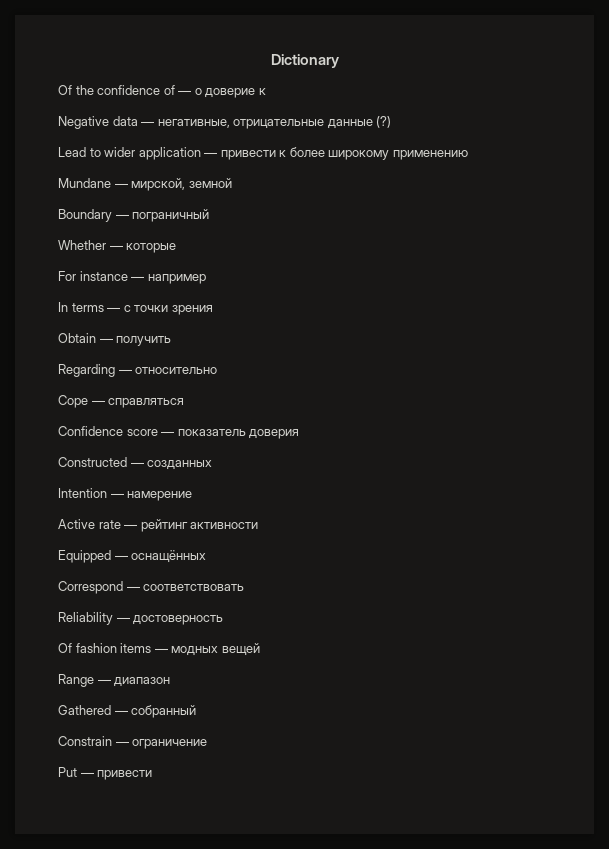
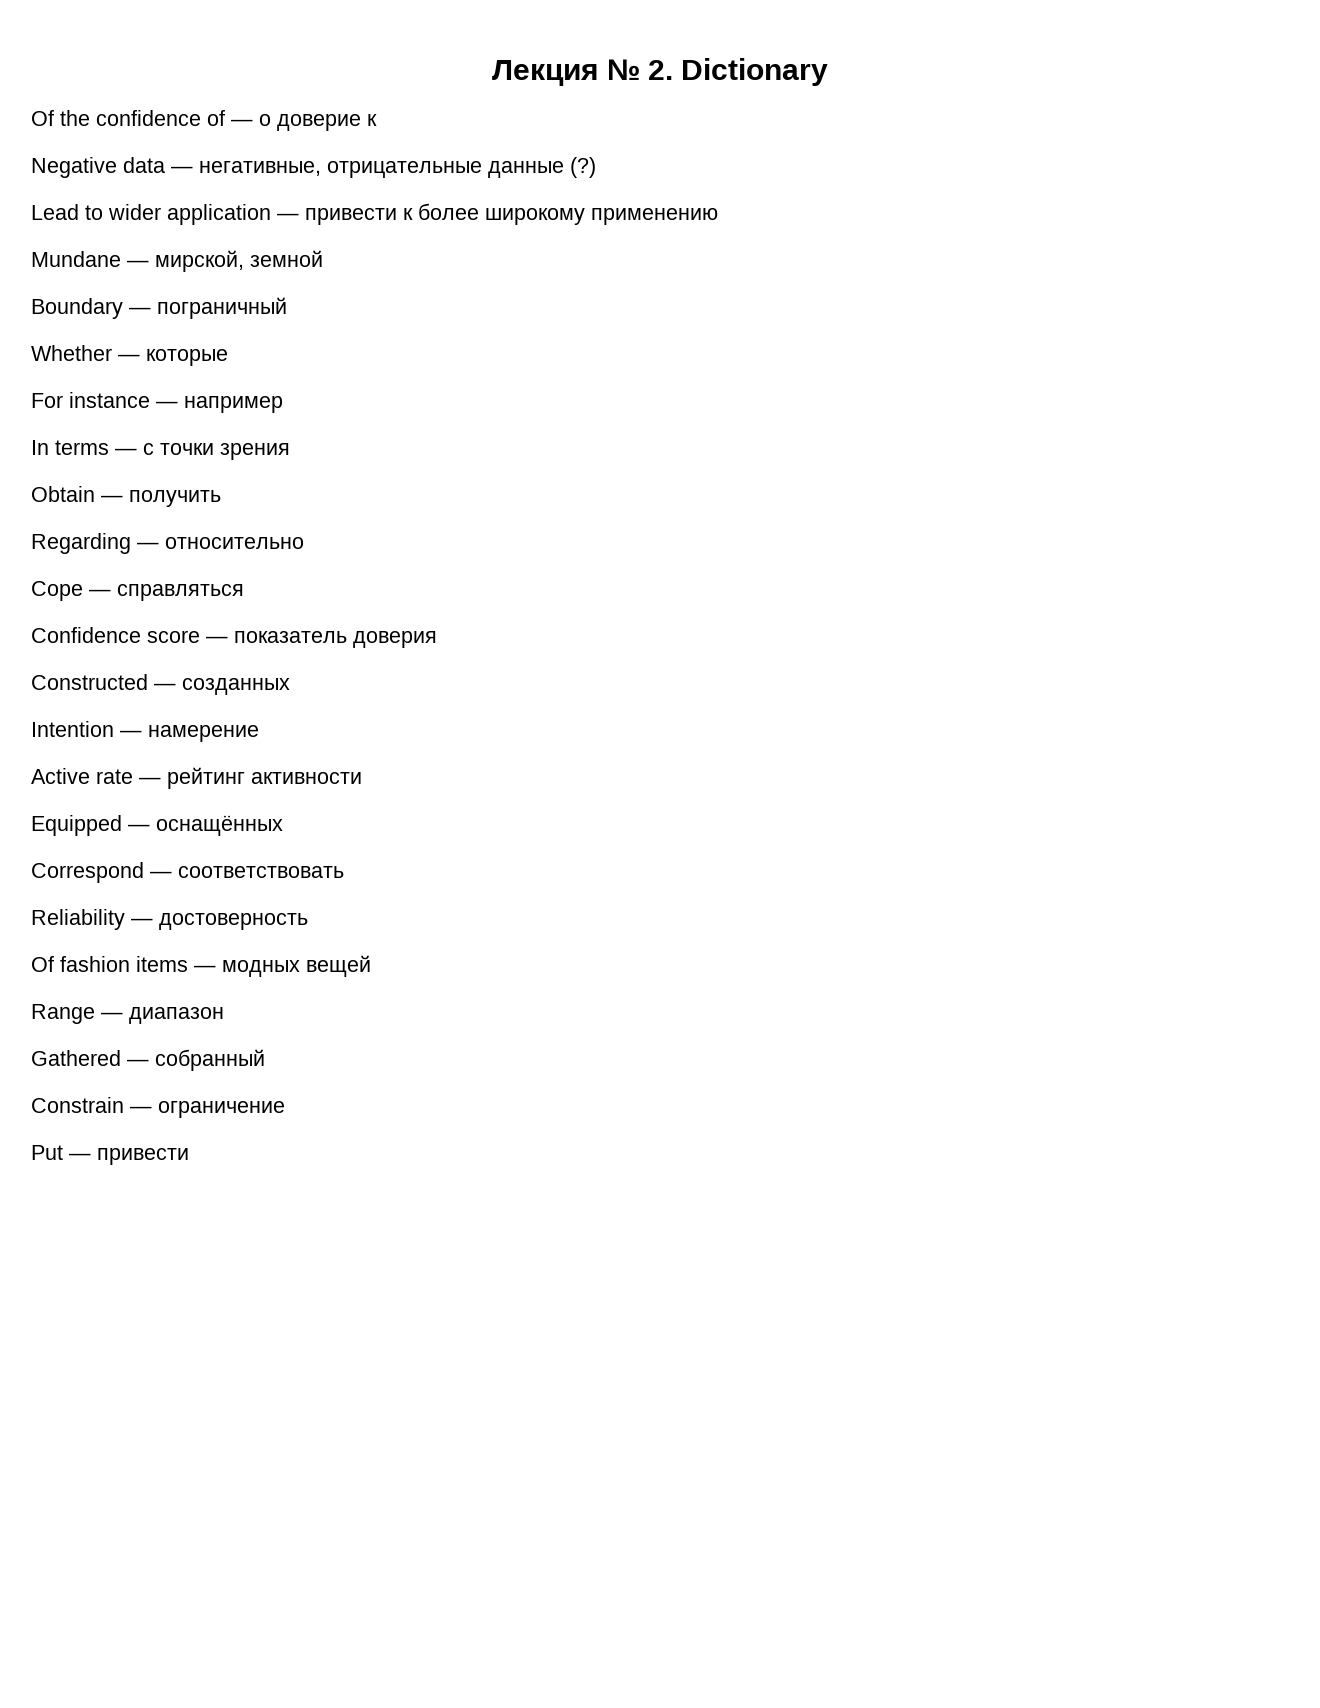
(270, 61) none -> [491,59,674,86] Лекция № 2.

